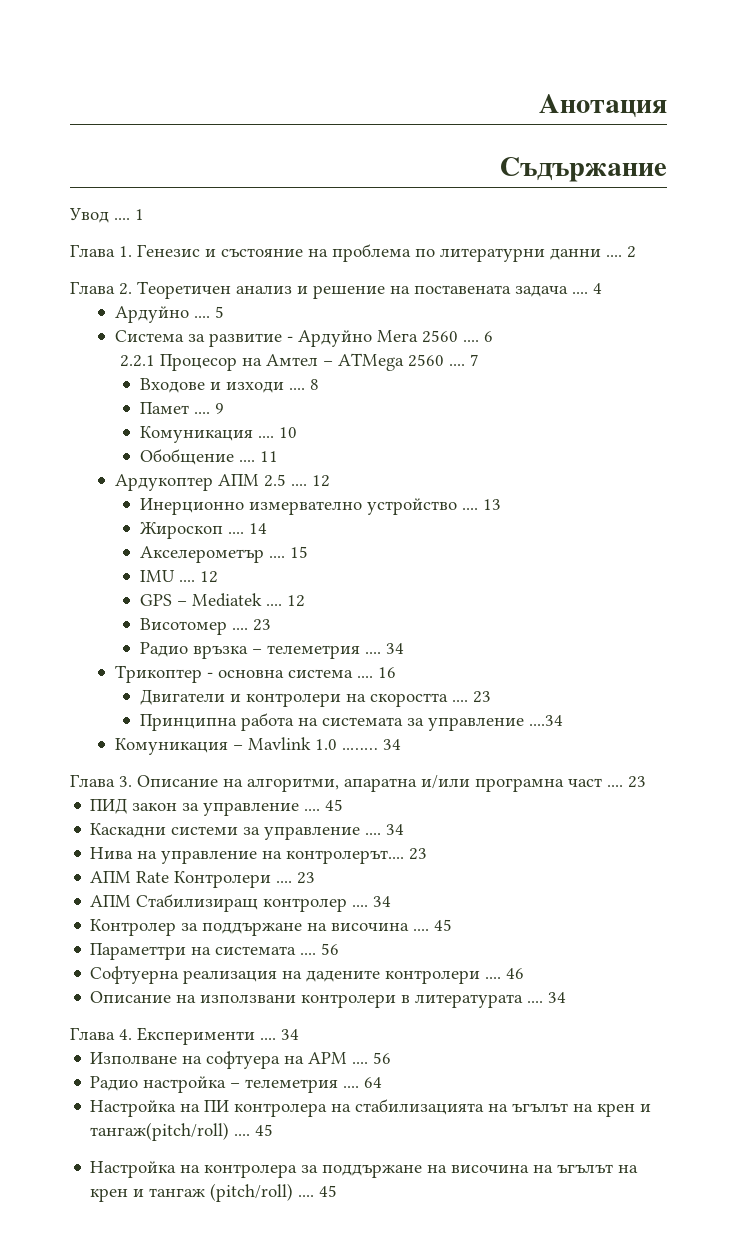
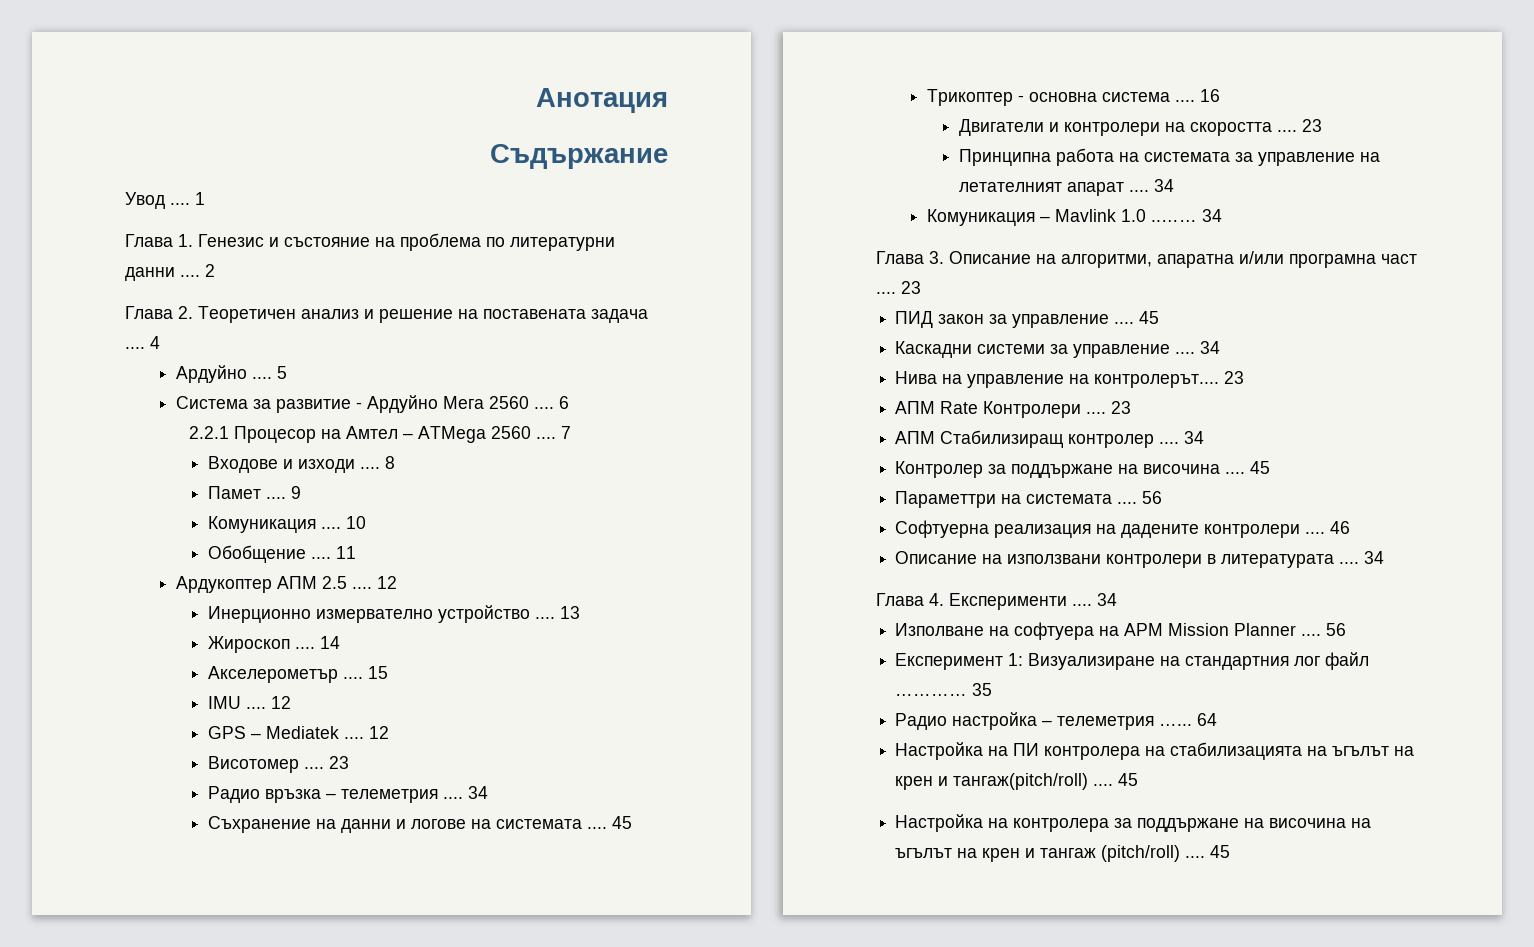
(404, 648) none -> [208,816,633,833] // Съхранение на данни и логове на системата .... 45
[528,715,563,726] ....34 -> [1360,152,1381,162] [959,179,1175,196] на летателният апарат .... 34
[352,1052,392,1064] .... 56 -> [1168,623,1347,636] [895,652,1370,670] [895,683,993,696] Mission Planner .... 56 // Експеримент 1: Визуализиране на стандартния лог файл ………… 35
[343,1086,360,1088] .... -> [1159,724,1193,726] …...

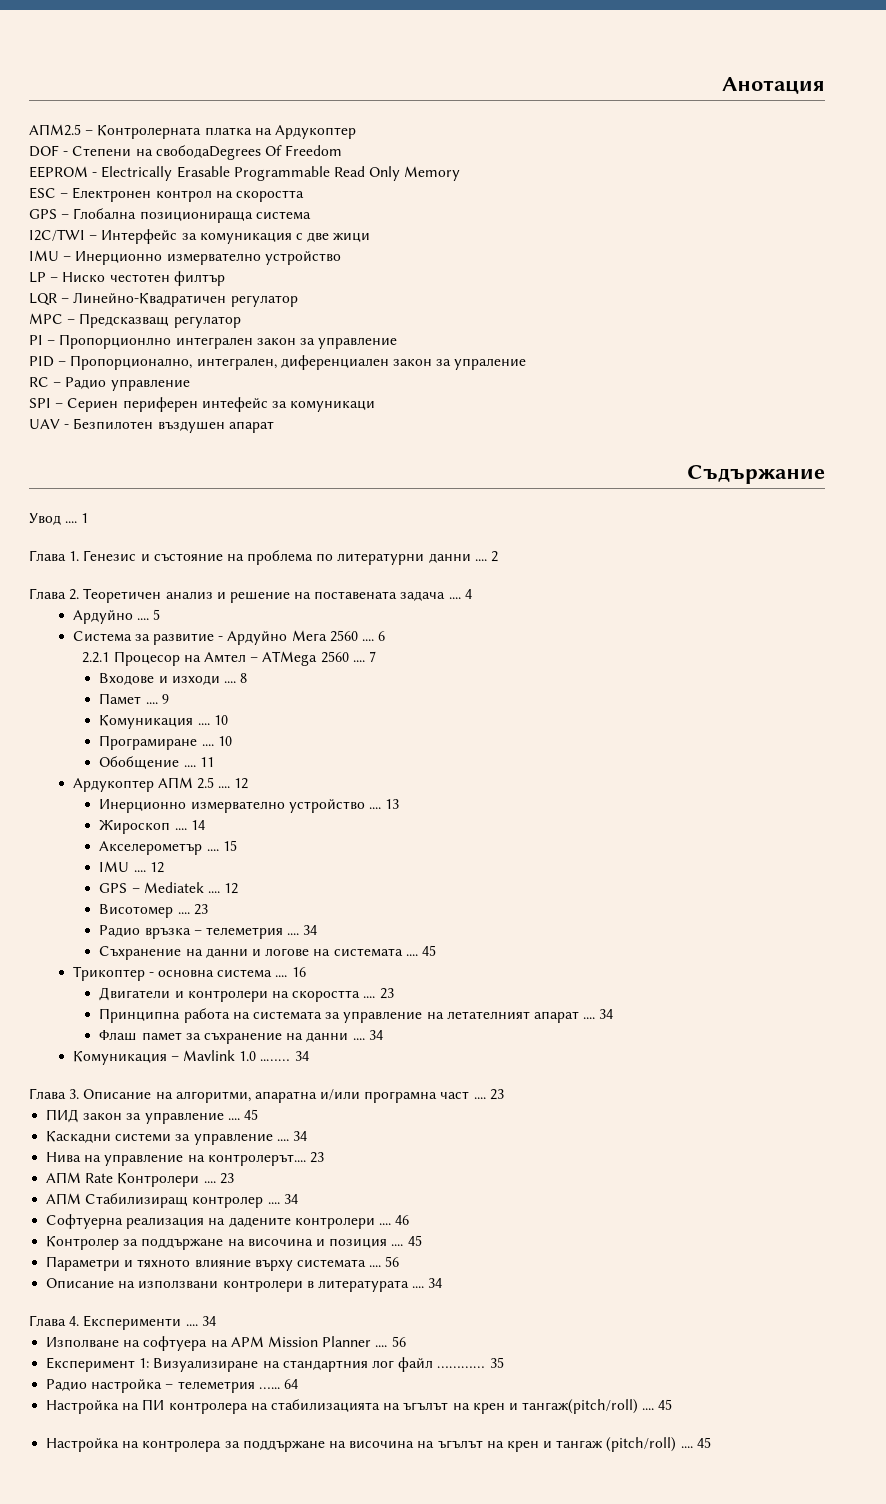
(668, 100) none -> [29,124,356,139] [29,145,343,160] [29,166,461,181] [29,187,304,202] [29,208,311,223] [29,229,371,244] [29,250,341,265] [29,271,225,286] [29,292,298,307] [29,313,241,328] [29,334,398,349] [29,355,527,370] [29,377,190,391] [29,397,376,412] [29,418,274,433] // АПМ2.5 – Контролерната платка на Ардукоптер // DOF - Степени на свободаDegrees Of Freedom // EEPROM - Electrically Erasable Programmable Read Only Memory // ESC – Електронен контрол на скоростта // GPS – Глобална позиционираща система // I2C/TWI – Интерфейс за комуникация с две жици // IMU – Инерционно измервателно устройство // LP – Ниско честотен филтър // LQR – Линейно-Квадратичен регулатор // MPC – Предсказващ регулатор // PI – Пропорционлно интегрален закон за управление // PID – Пропорционално, интегрален, диференциален закон за упраление // RC – Радио управление // SPI – Сериен периферен интефейс за комуникаци // UAV - Безпилотен въздушен апарат
(367, 522) none -> [99,735,232,750] // Програмиране .... 10
(1175, 185) none -> [99,1030,383,1044] // Флаш памет за съхранение на данни .... 34
[895,461,1271,478] [895,491,1163,508] // Контролер за поддържане на височина .... 45 // Параметтри на системата .... 56 -> (298, 1199) none
(1351, 527) none -> [46,1235,422,1250] [46,1256,400,1271] // Контролер за поддържане на височина и позиция .... 45 // Параметри и тяхното влияние върху системата .... 56

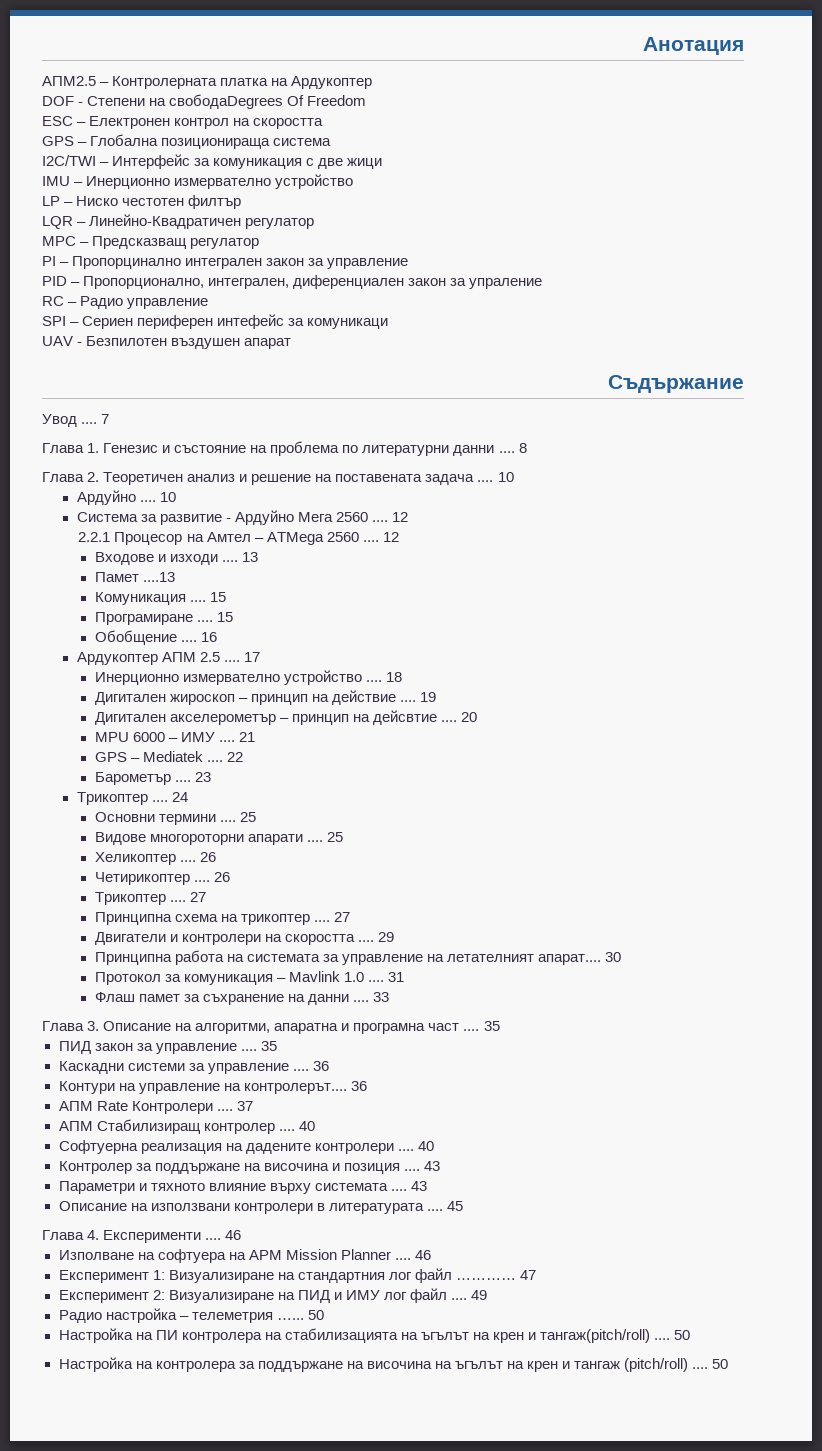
[29,166,461,181] // EEPROM - Electrically Erasable Programmable Read Only Memory -> (367, 100) none
[59,334,172,349] Пропорционлно -> [72,256,182,269] Пропорцинaлно
[81,513,89,523] 1 -> [101,414,110,424] 7
[491,551,499,562] 2 -> [518,443,527,453] 8
[464,589,472,599] 4 -> [497,472,514,482] 10
[153,609,161,620] 5 -> [159,492,176,502] 10
[378,631,386,641] 6 -> [392,512,409,522] 12
[368,651,376,662] 7 -> [382,532,399,542] 12
[240,673,248,683] 8 -> [242,552,259,562] 13
[145,694,169,704] .... 9 -> [142,572,175,582] ....13
[213,715,228,725] 10 -> [210,592,227,602] 15
[217,736,232,746] 10 -> [217,612,234,622] 15
[199,757,214,767] 11 -> [201,632,218,642] 16
[234,778,249,789] 12 -> [243,652,260,662] 17
[385,799,400,809] [99,819,205,834] [99,840,237,855] [99,861,164,873] 13 // Жироскоп .... 14 // Акселерометър .... 15 // IMU .... 12 -> [386,672,403,682] [94,690,437,705] [94,710,478,725] [94,732,256,742] 18 // Дигитален жироскоп – принцип на действие .... 19 // Дигитален акселерометър – принцип на дейсвтие .... 20 // MPU 6000 – ИМУ .... 21
[224,883,239,894] [99,904,208,918] [99,925,318,939] [99,945,436,960] [72,966,306,981] 12 // Висотомер .... 23 // Радио връзка – телеметрия .... 34 // Съхранение на данни и логове на системата .... 45 // Трикоптер - основна система .... 16 -> [227,752,244,762] [94,772,212,785] [76,792,188,805] [94,812,257,825] [94,832,344,845] [94,852,217,865] [94,872,231,885] [94,892,207,905] [94,912,351,925] 22 // Барометър .... 23 // Трикоптер .... 24 // Основни термини .... 25 // Видове многороторни апарати .... 25 // Хеликоптер .... 26 // Четирикоптер .... 26 // Трикоптер .... 27 // Принципна схема на трикоптер .... 27
[379,988,394,999] 23 -> [378,932,395,942] 29
[533,1009,614,1023] апарат .... 34 -> [538,952,622,965] [94,971,405,985] апарат.... 30 // Протокол за комуникация – Mavlink 1.0 .... 31
[368,1030,383,1040] [72,1050,309,1065] 34 // Комуникация – Mavlink 1.0 ..…… 34 -> [373,992,390,1002] 33
[320,1089,361,1100] и/или -> [341,1023,350,1031] и
[489,1089,504,1100] 23 -> [483,1021,500,1031] 35
[243,1109,258,1120] 45 -> [260,1041,277,1051] 35
[292,1131,307,1141] [46,1152,82,1163] 34 // Нива -> [312,1061,329,1071] [58,1081,115,1094] 36 // Контури
[309,1152,324,1163] 23 -> [350,1081,367,1091] 36
[219,1173,234,1184] 23 -> [236,1101,253,1111] 37
[283,1194,298,1204] 34 -> [298,1121,315,1131] 40
[395,1215,410,1225] 46 -> [417,1141,434,1151] 40
[407,1235,422,1246] 45 -> [423,1161,440,1171] 43
[385,1256,400,1267] 56 -> [410,1181,427,1191] 43
[428,1278,443,1288] 34 -> [446,1201,463,1211] 45
[201,1316,216,1326] 34 -> [225,1230,242,1240] 46
[391,1336,406,1347] 56 -> [414,1250,431,1260] 46
[489,1357,504,1368] 35 -> [519,1270,536,1280] [58,1288,488,1303] 47 // Експеримент 2: Визуализиране на ПИД и ИМУ лог файл .... 49
[283,1379,298,1389] 64 -> [307,1310,324,1320] 50
[658,1399,673,1410] 45 -> [674,1330,691,1340] 50
[696,1437,711,1448] 45 -> [712,1359,729,1369] 50

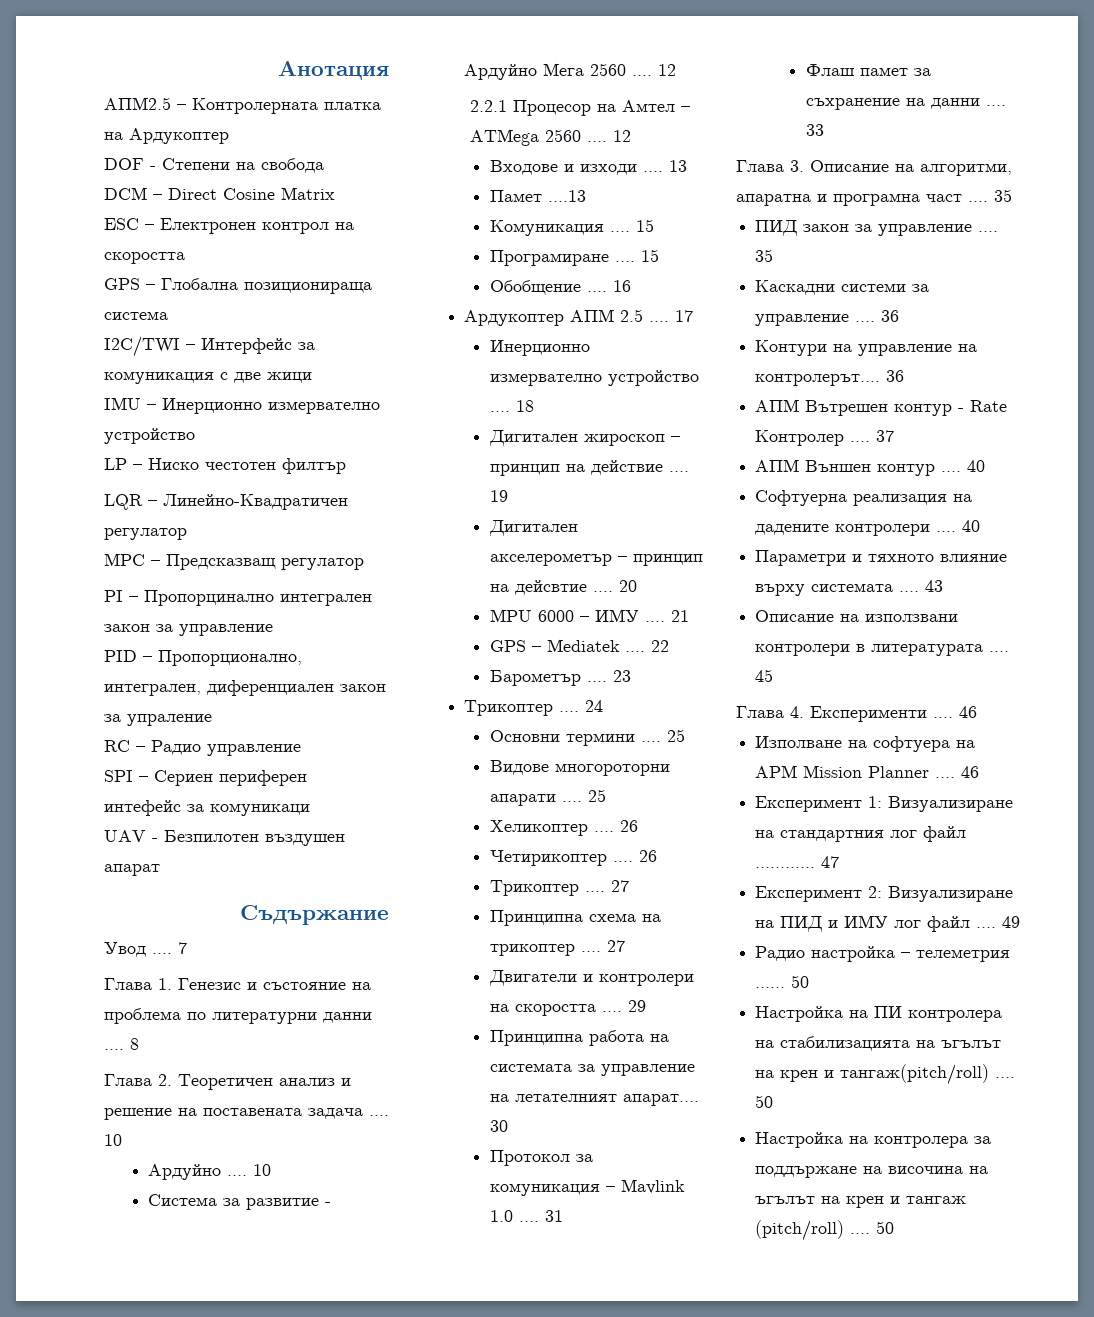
[169,94,367,109] свободаDegrees Of Freedom -> [261,158,324,173] [104,187,335,200] свобода // DCM – Direct Cosine Matrix
[96,1101,213,1114] Rate Контролери -> [805,400,1008,416] [755,430,845,446] Вътрешен контур - Rate Контролер
[96,1119,275,1134] Стабилизиращ контролер -> [805,460,936,476] Външен контур
[58,1161,440,1174] // Контролер за поддържане на височина и позиция .... 43 -> (981, 526) none

